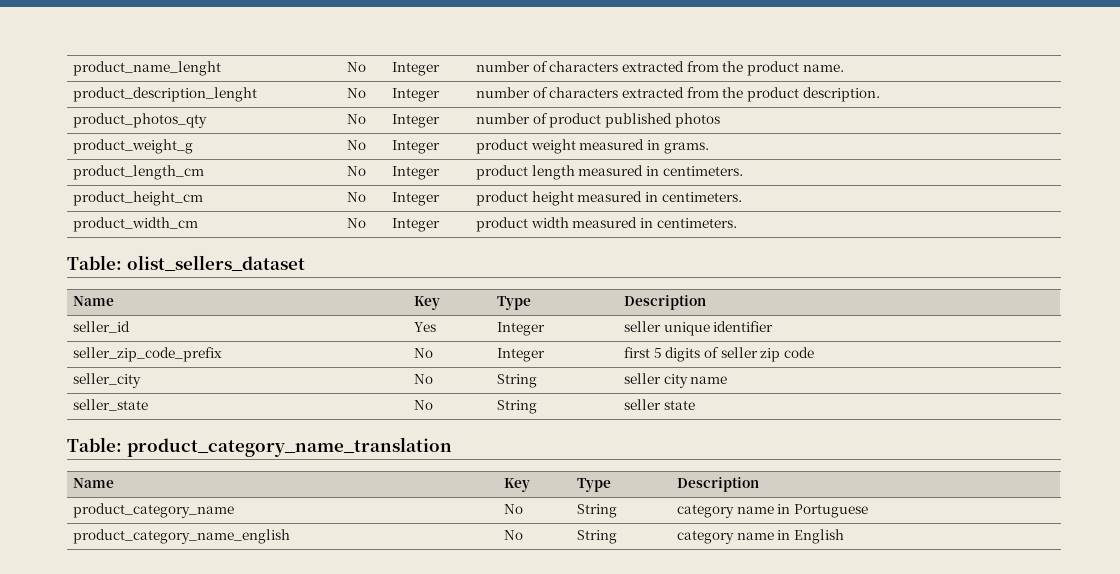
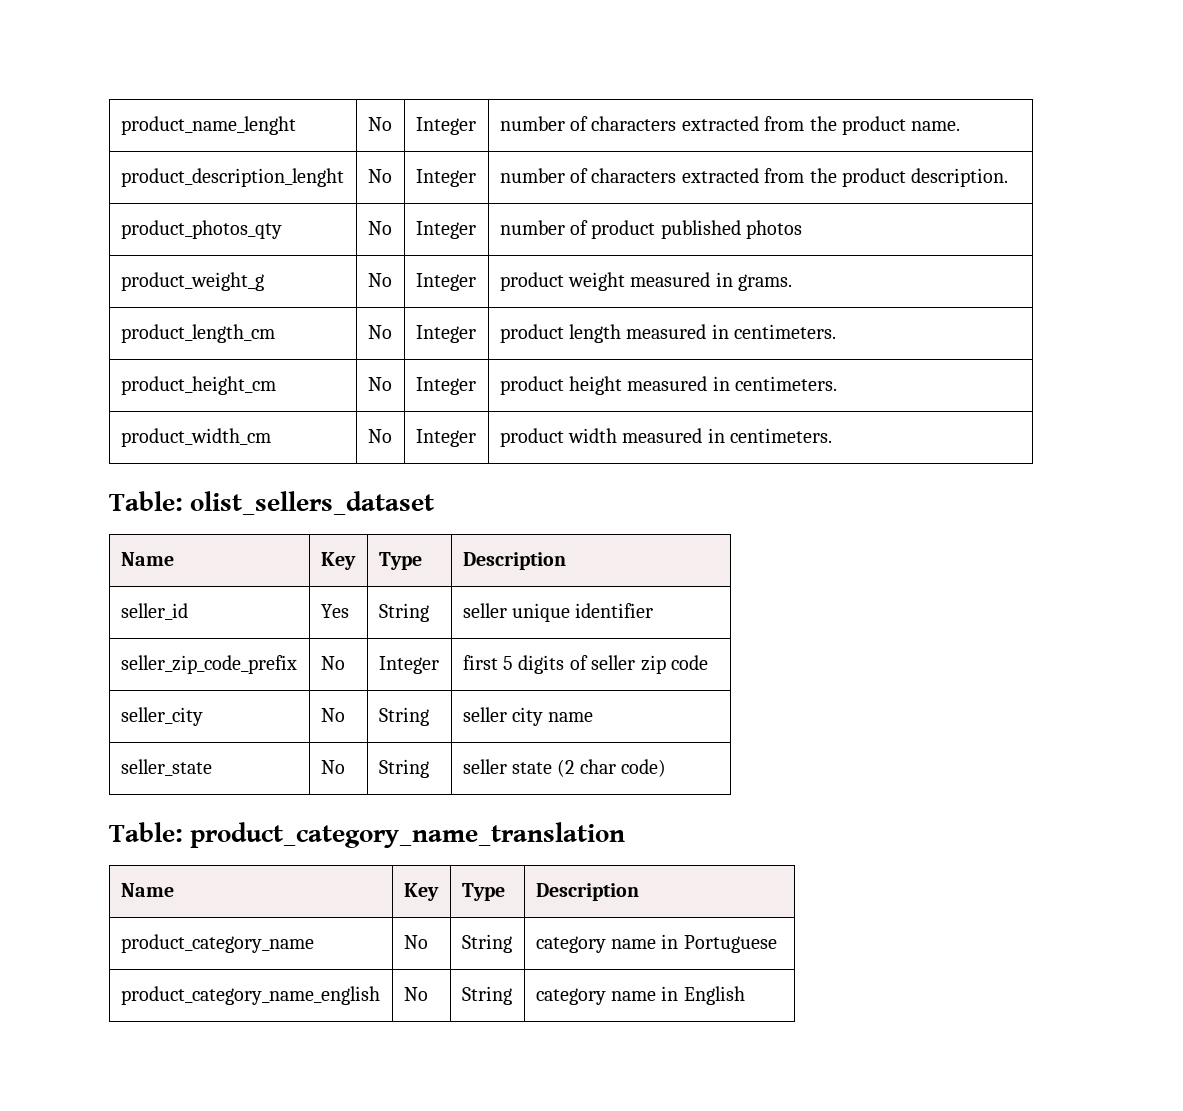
[497,322,546,336] Integer -> [378,603,429,622] String
(695, 405) none -> [557,759,667,777] (2 char code)

